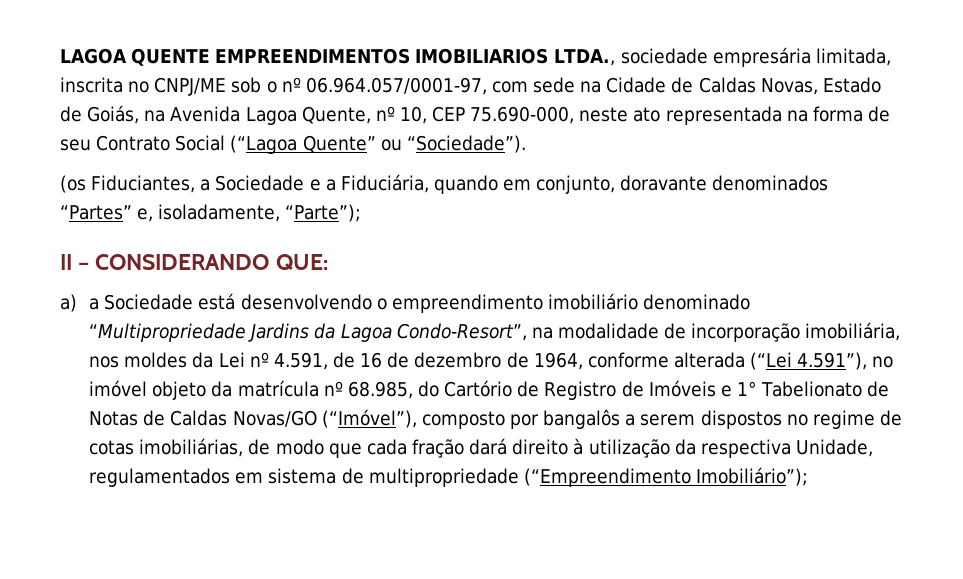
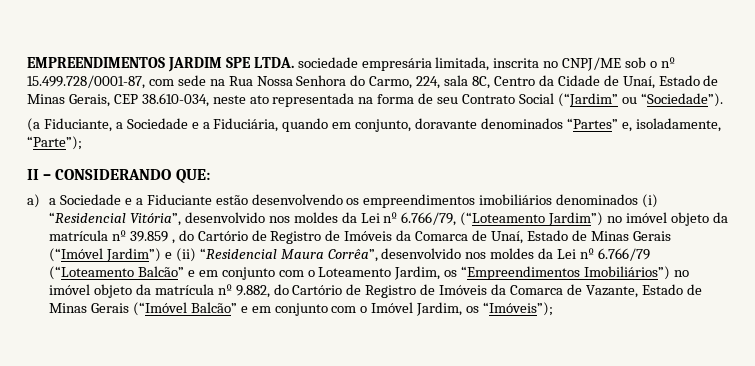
[60,48,616,66] LAGOA QUENTE EMPREENDIMENTOS IMOBILIARIOS LTDA., -> [27,57,294,72] EMPREENDIMENTOS JARDIM SPE LTDA.
[305,77,487,95] 06.964.057/0001-97, -> [27,75,145,89] 15.499.728/0001-87,
[606,77,881,95] [60,105,575,125] Cidade de Caldas Novas, Estado de Goiás, na Avenida Lagoa Quente, nº 10, CEP 75.690-000, -> [228,75,719,89] [27,93,209,107] Rua Nossa Senhora do Carmo, 224, sala 8C, Centro da Cidade de Unaí, Estado de Minas Gerais, CEP 38.610-034,
[230,135,376,154] (“Lagoa Quente” -> [557,93,618,107] (“Jardim”
[60,175,196,193] (os Fiduciantes, -> [27,118,112,132] (a Fiduciante,
[198,293,751,313] [89,322,901,342] [89,352,894,370] [89,380,890,400] [89,409,902,429] [89,438,873,458] [89,467,808,487] está desenvolvendo o empreendimento imobiliário denominado “Multipropriedade Jardins da Lagoa Condo-Resort”, na modalidade de incorporação imobiliária, nos moldes da Lei nº 4.591, de 16 de dezembro de 1964, conforme alterada (“Lei 4.591”), no imóvel objeto da matrícula nº 68.985, do Cartório de Registro de Imóveis e 1° Tabelionato de Notas de Caldas Novas/GO (“Imóvel”), composto por bangalôs a serem dispostos no regime de cotas imobiliárias, de modo que cada fração dará direito à utilização da respectiva Unidade, regulamentados em sistema de multipropriedade (“Empreendimento Imobiliário”); -> [124,194,659,208] [49,212,728,226] [49,230,671,244] [49,248,650,262] [49,266,690,280] [49,284,702,298] [49,302,554,316] e a Fiduciante estão desenvolvendo os empreendimentos imobiliários denominados (i) “Residencial Vitória”, desenvolvido nos moldes da Lei nº 6.766/79, (“Loteamento Jardim”) no imóvel objeto da matrícula nº 39.859 , do Cartório de Registro de Imóveis da Comarca de Unaí, Estado de Minas Gerais (“Imóvel Jardim”) e (ii) “Residencial Maura Corrêa”, desenvolvido nos moldes da Lei nº 6.766/79 (“Loteamento Balcão” e em conjunto com o Loteamento Jardim, os “Empreendimentos Imobiliários”) no imóvel objeto da matrícula nº 9.882, do Cartório de Registro de Imóveis da Comarca de Vazante, Estado de Minas Gerais (“Imóvel Balcão” e em conjunto com o Imóvel Jardim, os “Imóveis”);

